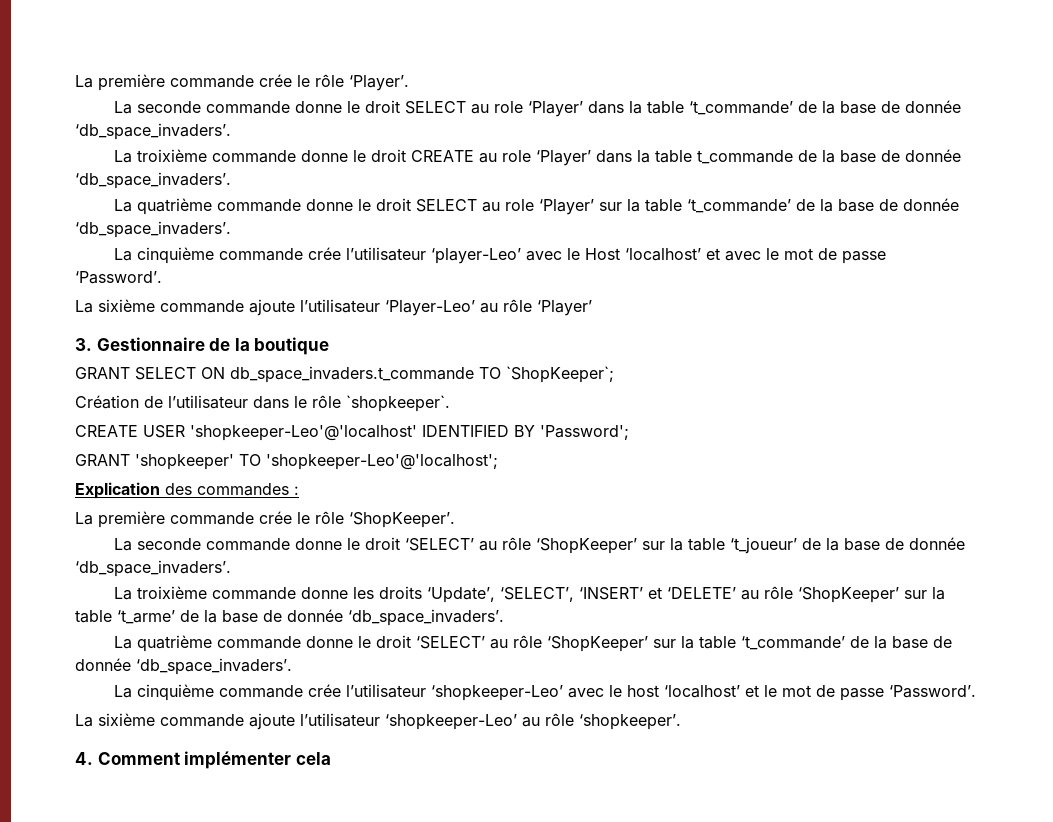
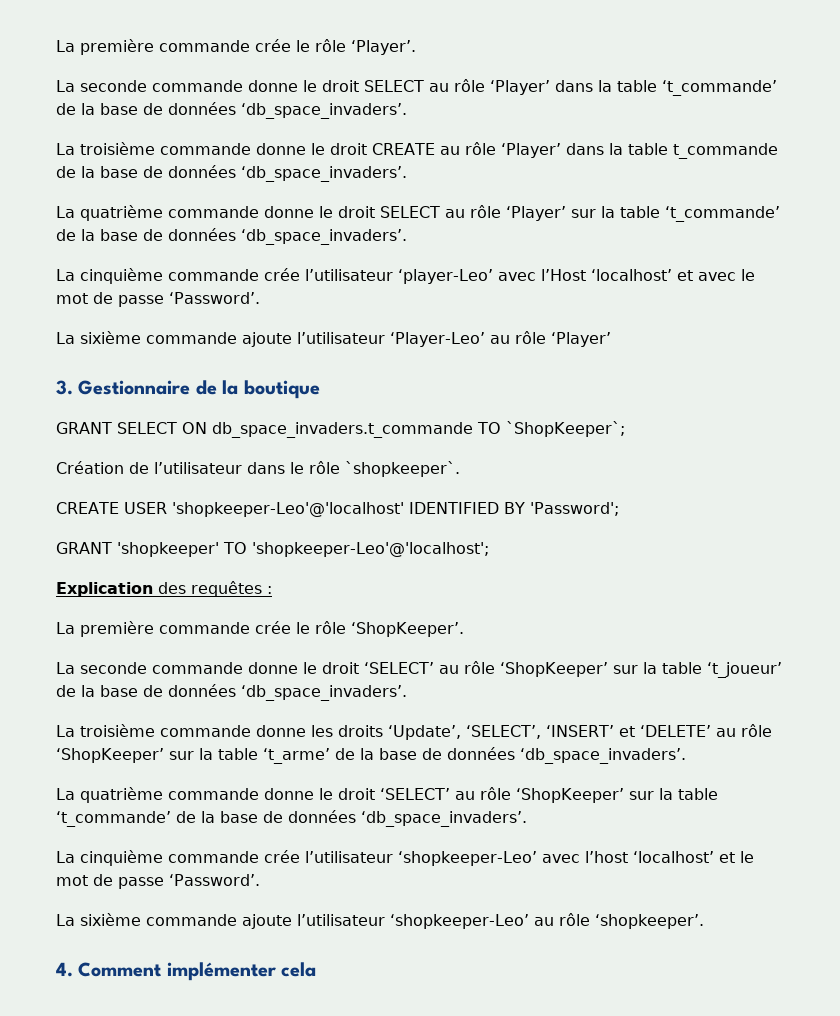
[494,101,524,113] role -> [454,79,485,92] rôle
[905,100,962,113] [75,123,231,140] [114,149,208,163] donnée ‘db_space_invaders’. // La troixième -> [168,102,407,119] [56,142,155,155] données ‘db_space_invaders’. // La troisième
[502,150,532,162] role -> [464,142,496,155] rôle
[905,149,962,162] donnée -> [168,165,236,178] données
[505,199,535,211] role -> [470,205,501,218] rôle
[903,198,960,211] donnée -> [168,228,236,241] données
[567,248,621,260] le Host -> [540,269,586,281] l’Host
[197,483,289,496] commandes -> [191,581,262,597] requêtes
[909,537,966,550] [75,560,231,577] [114,586,208,600] donnée ‘db_space_invaders’. // La troixième -> [168,684,407,701] [56,724,155,737] données ‘db_space_invaders’. // La troisième
[287,609,343,622] donnée -> [446,747,515,760] données
[75,658,131,671] donnée -> [288,810,356,823] données
[609,685,660,697] le host -> [584,851,628,863] l’host

